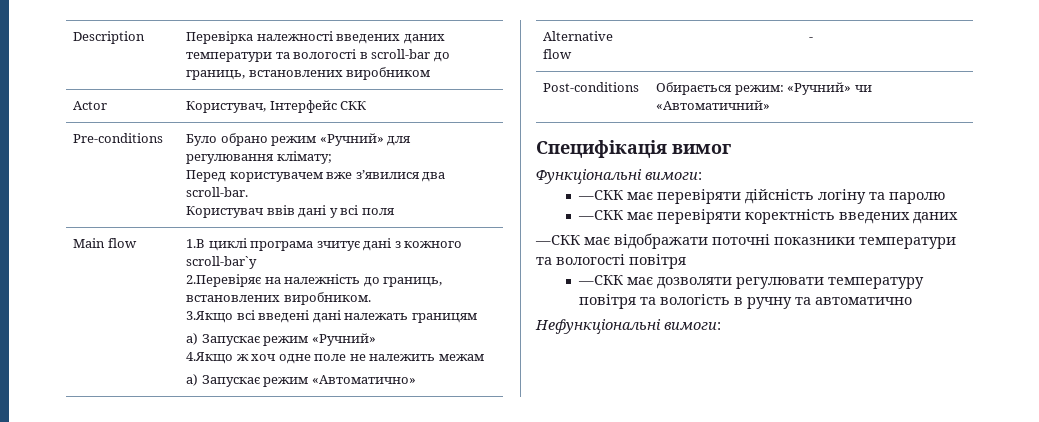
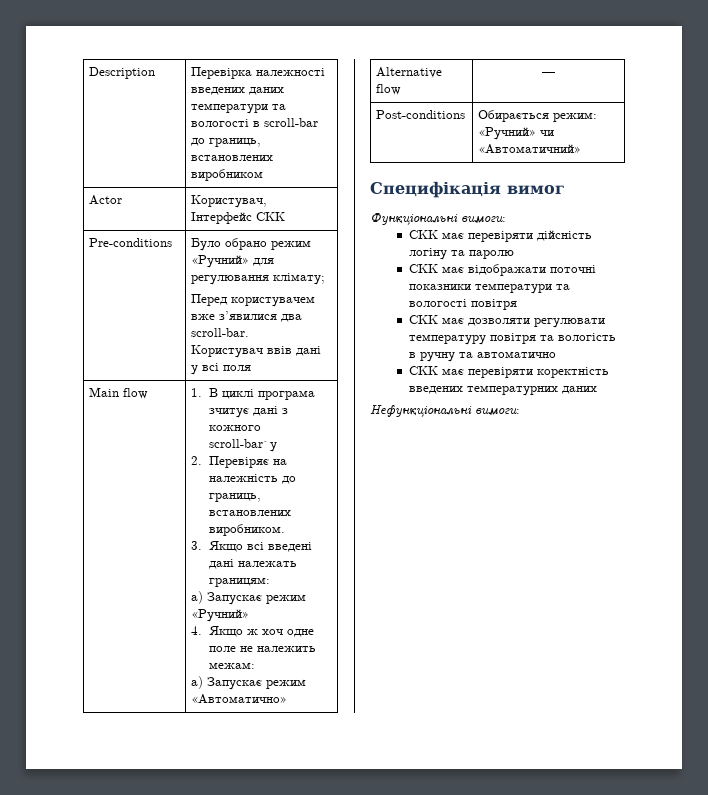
[186,239,206,248] 1.В -> [191,388,218,397] 1. В
[186,274,262,287] 2.Перевіряє -> [191,456,269,468] 2. Перевіряє
[186,311,234,323] 3.Якщо -> [191,541,243,552] 3. Якщо
[411,313,477,323] границям -> [208,577,270,587] границям:
[186,352,234,364] 4.Якщо -> [191,626,243,637] 4. Якщо
[439,354,485,361] межам -> [208,662,255,669] межам:
[809,37,813,41] - -> [542,72,555,76] —
[578,190,624,200] —СКК -> [408,230,438,239] СКК
[578,209,959,224] [535,235,580,245] —СКК має перевіряти коректність введених даних // —СКК -> [408,264,438,273] СКК
[578,275,624,285] —СКК -> [408,315,438,324] СКК
(913, 301) none -> [408,366,609,378] [408,385,597,396] // СКК має перевіряти коректність введених температурних даних

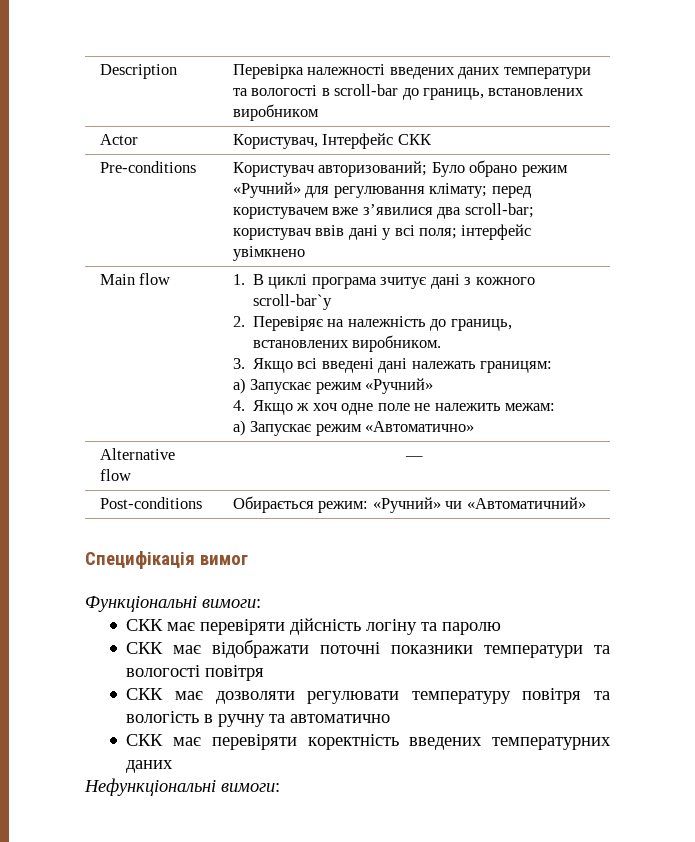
(173, 242) none -> [232,161,428,177] Користувач авторизований;
[191,294,229,306] // Перед -> [491,186,532,198] перед
[191,328,250,337] [191,345,264,358] scroll-bar. // Користувач -> [464,203,534,218] [232,228,311,240] scroll-bar; користувач
[223,365,252,371] поля -> [418,224,532,240] [232,246,305,261] поля; інтерфейс увімкнено

